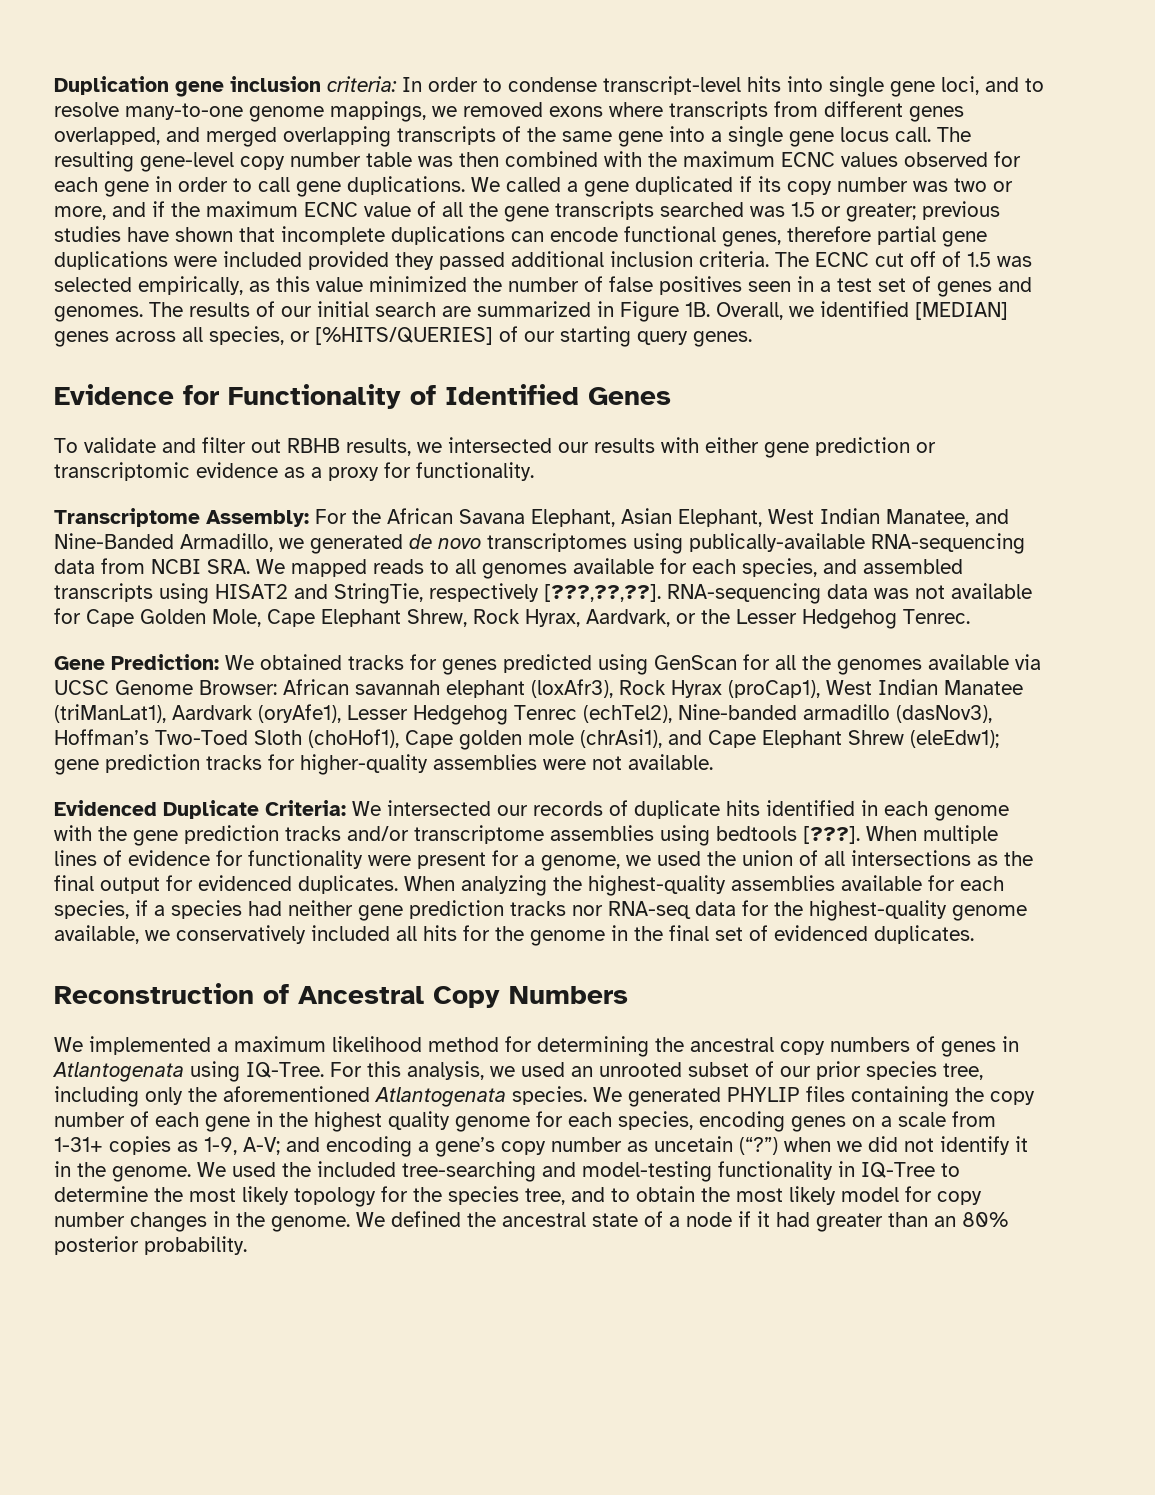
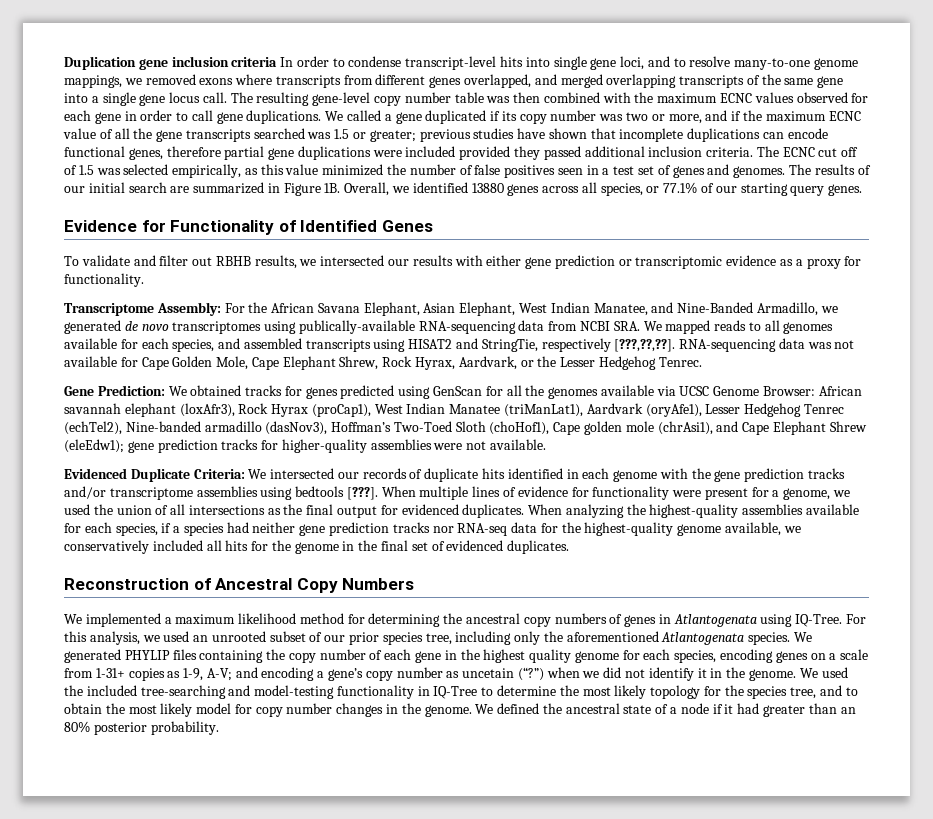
[327,76,397,92] criteria: -> [231,57,278,67] criteria
[915,302,1008,320] [MEDIAN] -> [471,183,504,193] 13880
[315,327,493,345] [%HITS/QUERIES] -> [663,182,698,194] 77.1%

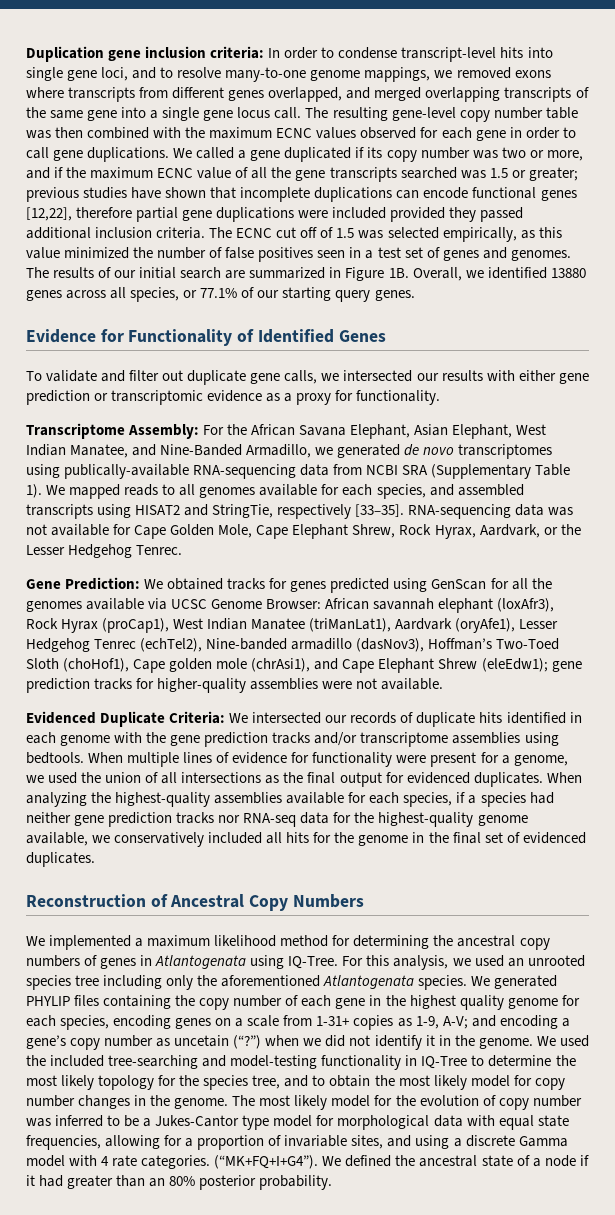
[231,57,278,67] criteria -> [210,46,265,59] criteria:
[128,148,163,160] genes, -> [540,190,577,201] [26,207,72,221] genes [12,22],
[215,255,297,269] RBHB results, -> [187,370,318,385] duplicate gene calls,
[613,321,640,331] SRA. -> [402,464,571,479] [26,484,42,498] SRA (Supplementary Table 1).
[614,339,676,352] [???,??,??]. -> [355,504,405,517] [33–35].
[295,486,378,500] bedtools [???]. -> [26,752,84,764] bedtools.
[269,631,452,645] subset of our prior species tree, -> [26,975,100,990] species tree
(472, 711) none -> [232,1095,582,1110] [26,1115,569,1130] [26,1135,568,1150] [26,1155,319,1169] The most likely model for the evolution of copy number was inferred to be a Jukes-Cantor type model for morphological data with equal state frequencies, allowing for a proportion of invariable sites, and using a discrete Gamma model with 4 rate categories. (“MK+FQ+I+G4”).

